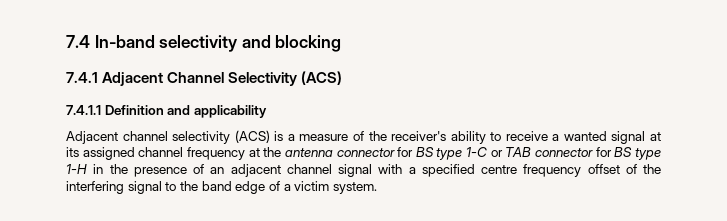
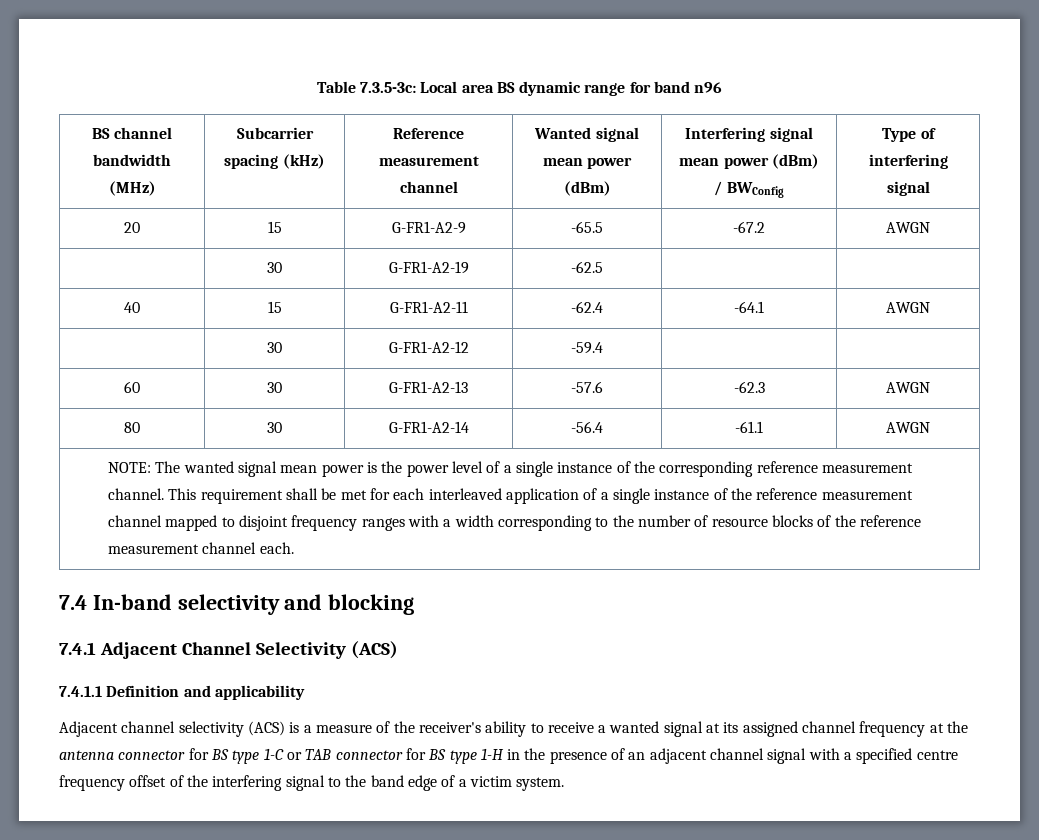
(66, 41) none -> [316,81,723,96] [91,127,173,139] [93,154,171,166] [108,181,156,196] [236,127,314,139] [224,154,325,169] [393,128,464,139] [378,156,479,166] [399,181,458,193] [534,127,639,142] [542,157,633,169] [563,181,611,196] [685,127,813,142] [679,154,819,169] [714,181,784,198] [882,128,936,142] [868,154,948,169] [886,181,930,196] [124,222,140,233] [267,221,282,233] [391,221,466,234] [571,221,603,233] [733,221,765,233] [886,222,930,233] [267,262,282,273] [388,261,469,274] [571,261,603,273] [124,302,140,313] [267,301,282,313] [389,301,468,313] [571,301,603,313] [734,301,764,313] [886,302,930,313] [267,342,282,353] [388,341,469,353] [571,342,603,354] [124,381,140,393] [267,382,282,393] [389,381,468,393] [571,381,603,393] [733,381,765,393] [886,382,930,393] [124,422,140,433] [267,422,282,433] [388,421,469,433] [571,421,603,433] [735,421,763,433] [886,422,930,433] [108,461,913,477] [108,488,913,504] [108,515,921,531] [108,542,294,554] Table 7.3.5-3c: Local area BS dynamic range for band n96 // BS channel bandwidth (MHz) | Subcarrier spacing (kHz) | Reference measurement channel | Wanted signal mean power (dBm) | Interfering signal mean power (dBm) / BWConfig | Type of interfering signal // 20 | 15 | G-FR1-A2-9 | -65.5 | -67.2 | AWGN // | 30 | G-FR1-A2-19 | -62.5 | | // 40 | 15 | G-FR1-A2-11 | -62.4 | -64.1 | AWGN // | 30 | G-FR1-A2-12 | -59.4 | | // 60 | 30 | G-FR1-A2-13 | -57.6 | -62.3 | AWGN // 80 | 30 | G-FR1-A2-14 | -56.4 | -61.1 | AWGN // NOTE: The wanted signal mean power is the power level of a single instance of the corresponding reference measurement channel. This requirement shall be met for each interleaved application of a single instance of the reference measurement channel mapped to disjoint frequency ranges with a width corresponding to the number of resource blocks of the reference measurement channel each. //

